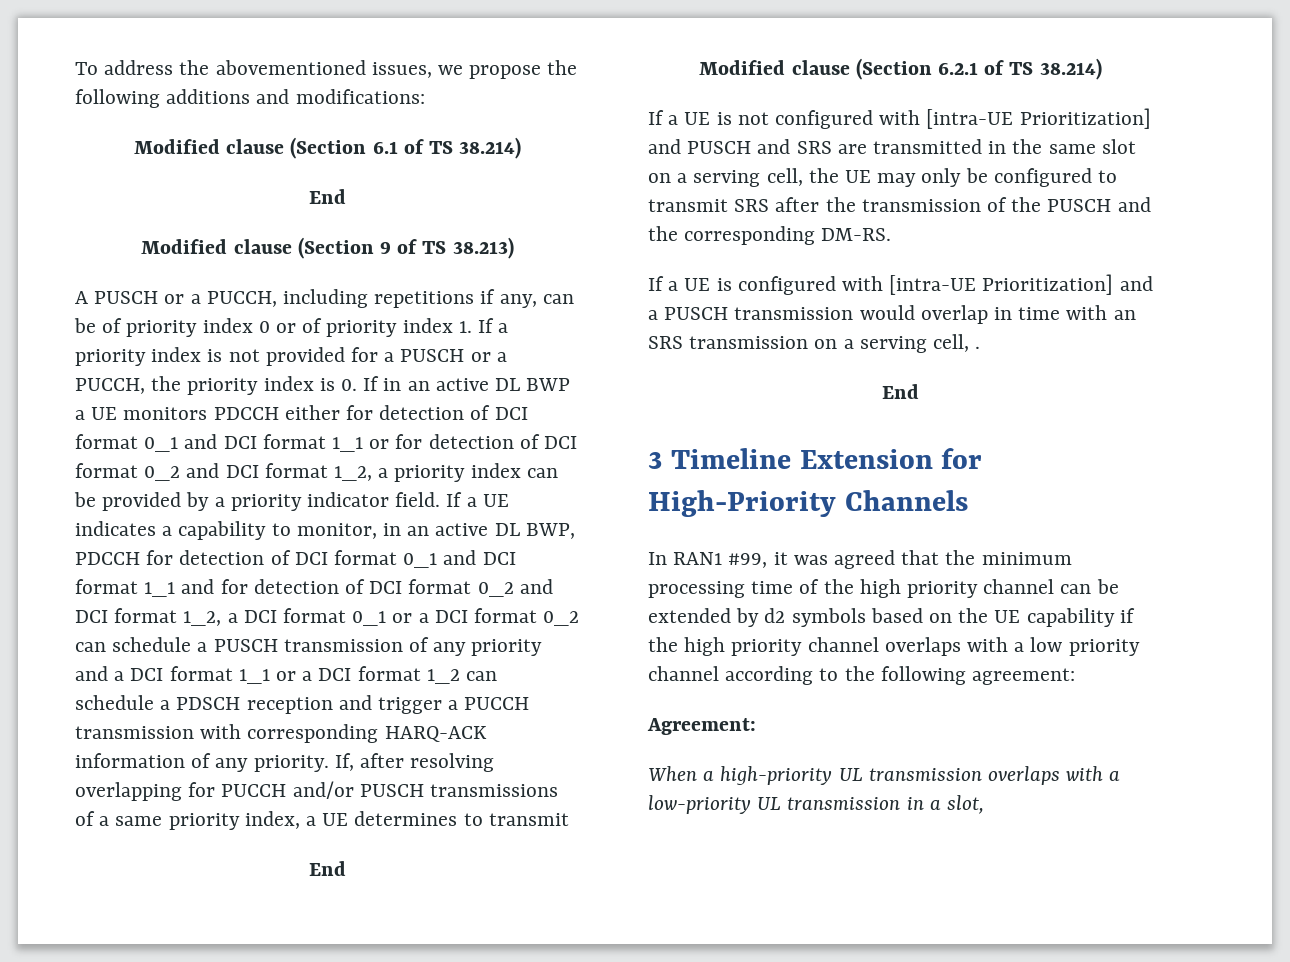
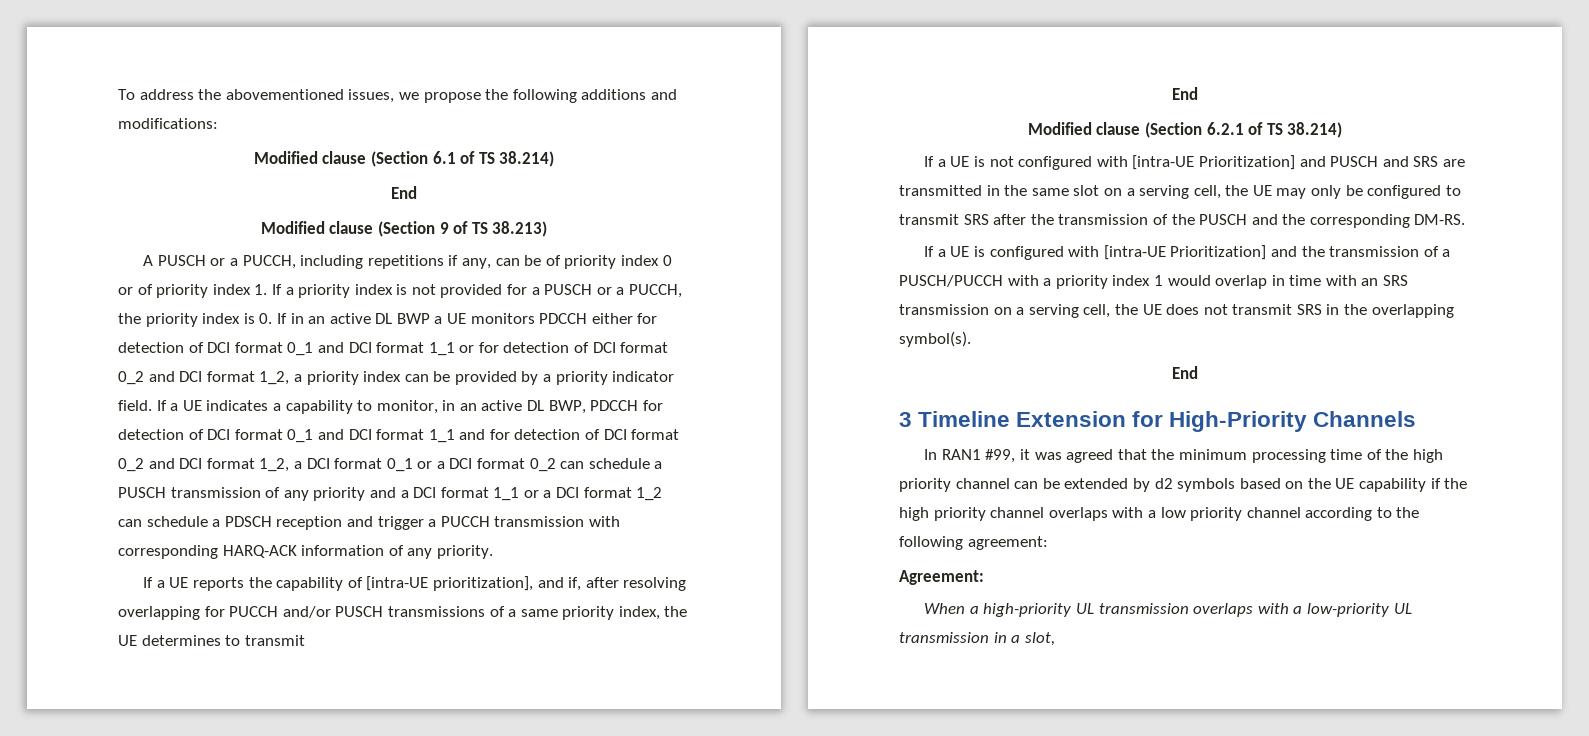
[334,753,354,771] If, -> [143,576,582,591] // If a UE reports the capability of [intra-UE prioritization], and if,
[306,816,317,826] a -> [664,606,688,617] the
[648,307,854,320] a PUSCH transmission -> [1301,246,1451,257] [899,275,1163,289] the transmission of a PUSCH/PUCCH with a priority index 1
[975,346,981,349] . -> [1114,304,1454,318] [899,331,971,347] the UE does not transmit SRS in the overlapping symbol(s).

